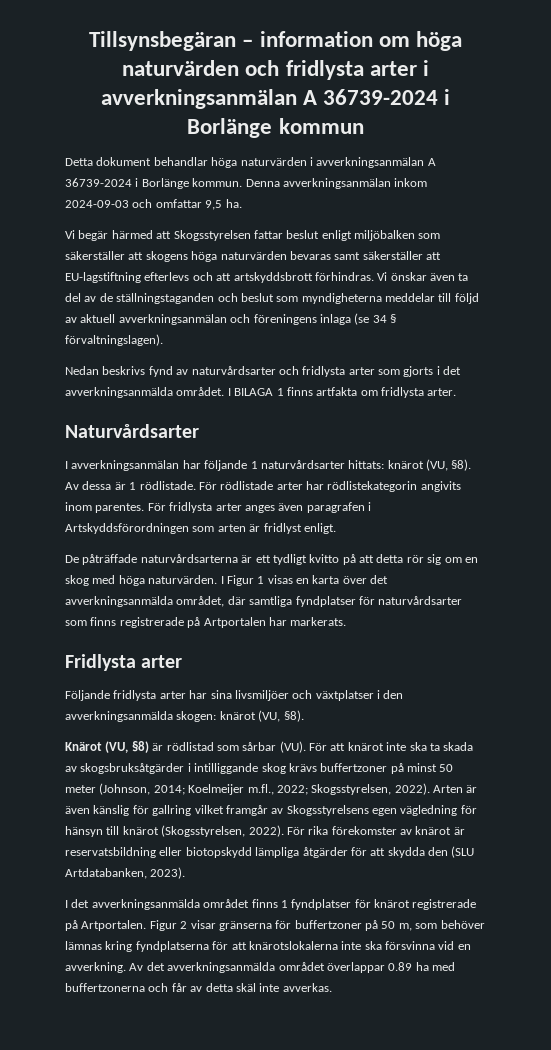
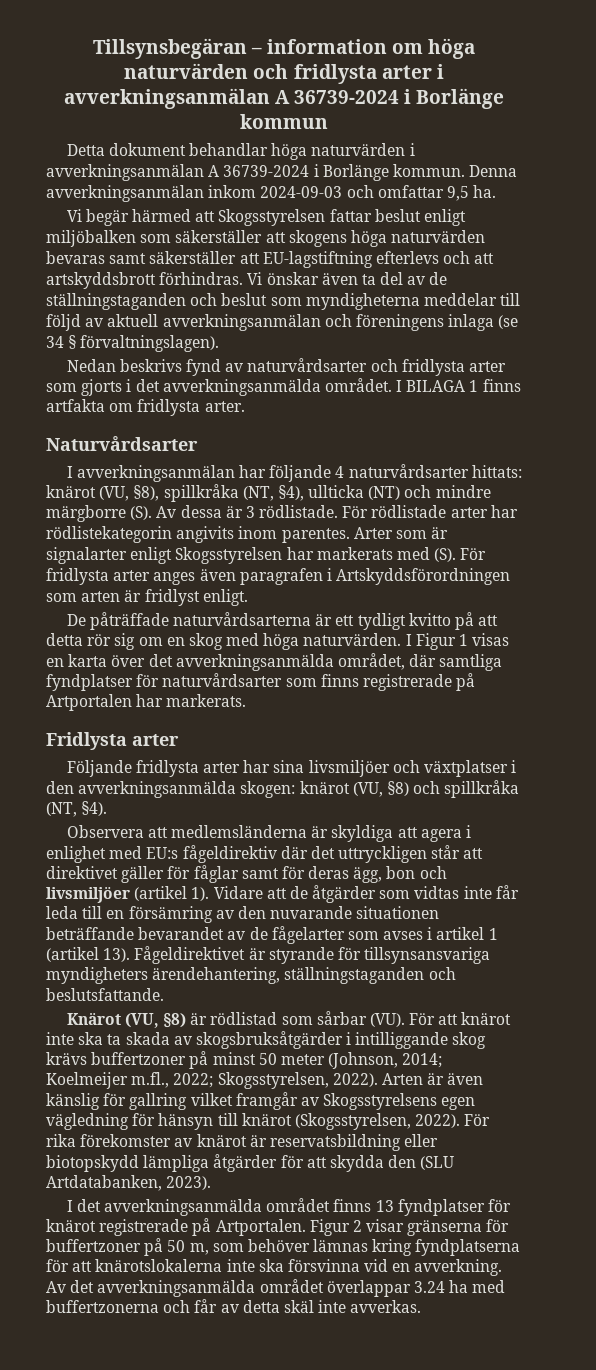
[250,461,258,469] 1 -> [335,466,345,478] 4
[451,459,472,471] §8). -> [133,484,491,502] [46,505,153,522] §8), spillkråka (NT, §4), ullticka (NT) och mindre märgborre (S).
[129,482,137,490] 1 -> [245,506,255,518] 3
(145, 508) none -> [353,527,449,539] [46,547,457,564] Arter som är signalarter enligt Skogsstyrelsen har markerats med (S).
[283,710,304,722] §8). -> [386,780,520,798] [46,801,108,817] [66,825,471,842] [46,845,484,863] [46,865,447,883] [46,885,519,903] [46,906,440,923] [46,926,498,944] [46,946,491,964] [46,967,456,984] [46,988,164,1001] §8) och spillkråka (NT, §4). // Observera att medlemsländerna är skyldiga att agera i enlighet med EU:s fågeldirektiv där det uttryckligen står att direktivet gäller för fåglar samt för deras ägg, bon och livsmiljöer (artikel 1). Vidare att de åtgärder som vidtas inte får leda till en försämring av den nuvarande situationen beträffande bevarandet av de fågelarter som avses i artikel 1 (artikel 13). Fågeldirektivet är styrande för tillsynsansvariga myndigheters ärendehantering, ställningstaganden och beslutsfattande.
[280,900,288,908] 1 -> [375,1200,394,1212] 13
[388,962,413,971] 0.89 -> [413,1281,445,1293] 3.24

